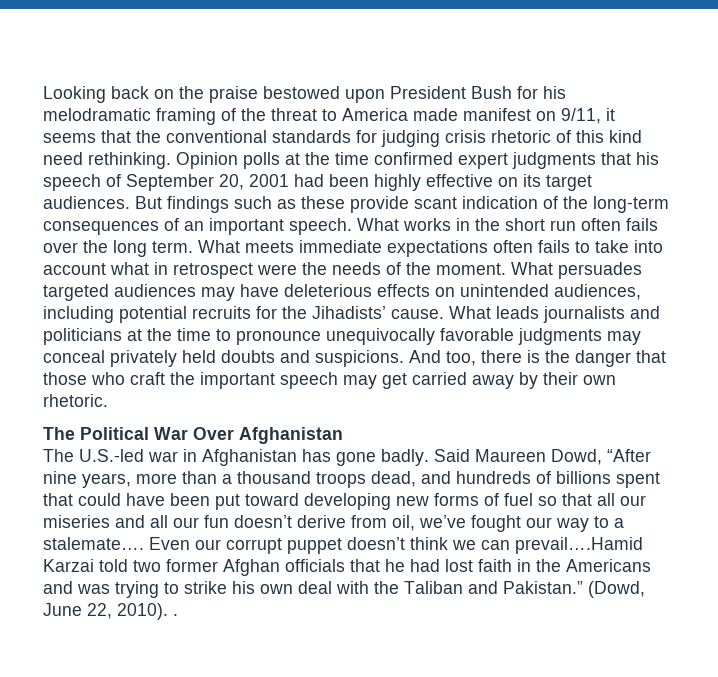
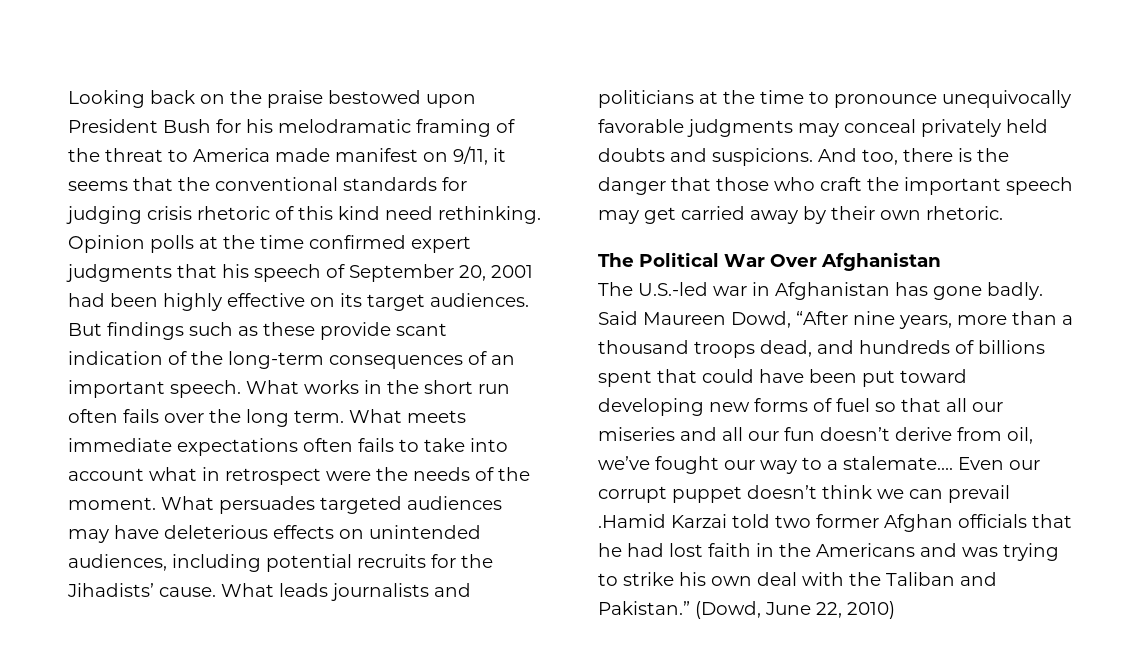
[515,537,643,554] prevail….Hamid -> [948,485,1010,503] [598,514,666,528] prevail .Hamid
[117,603,178,620] 2010). . -> [847,601,895,619] 2010)

